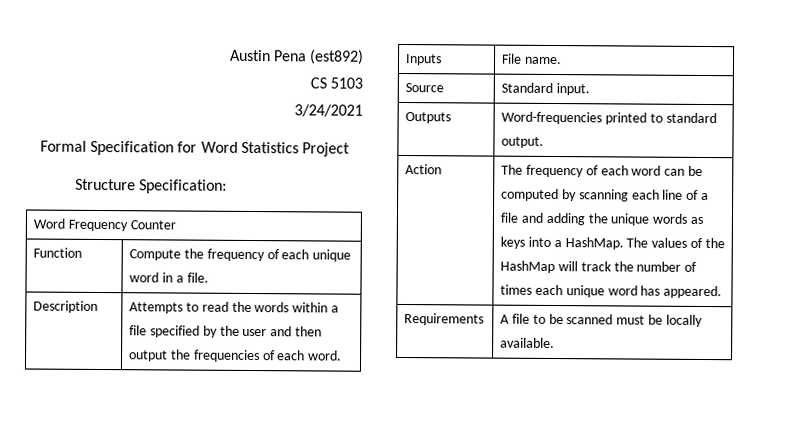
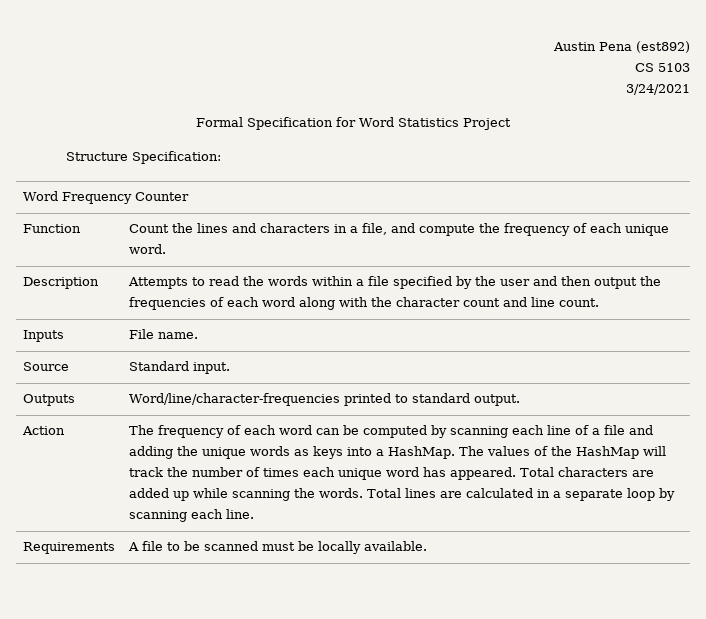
[129,249,182,261] Compute -> [128,223,475,236] Count the lines and characters in a file, and compute
[129,272,209,283] word in a file. -> [128,244,166,254] word.
[308,350,343,361] word. -> [261,297,599,310] word along with the character count and line count.
[501,111,603,125] Word-frequencies -> [128,393,340,406] Word/line/character-frequencies
(723, 292) none -> [519,467,654,477] [128,488,675,501] [128,509,254,522] Total characters are added up while scanning the words. Total lines are calculated in a separate loop by scanning each line.

